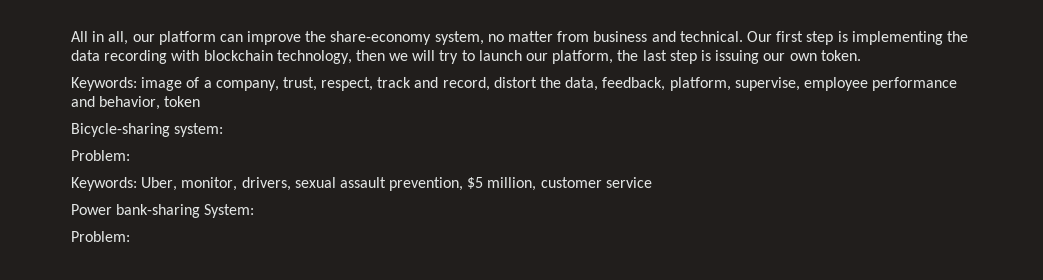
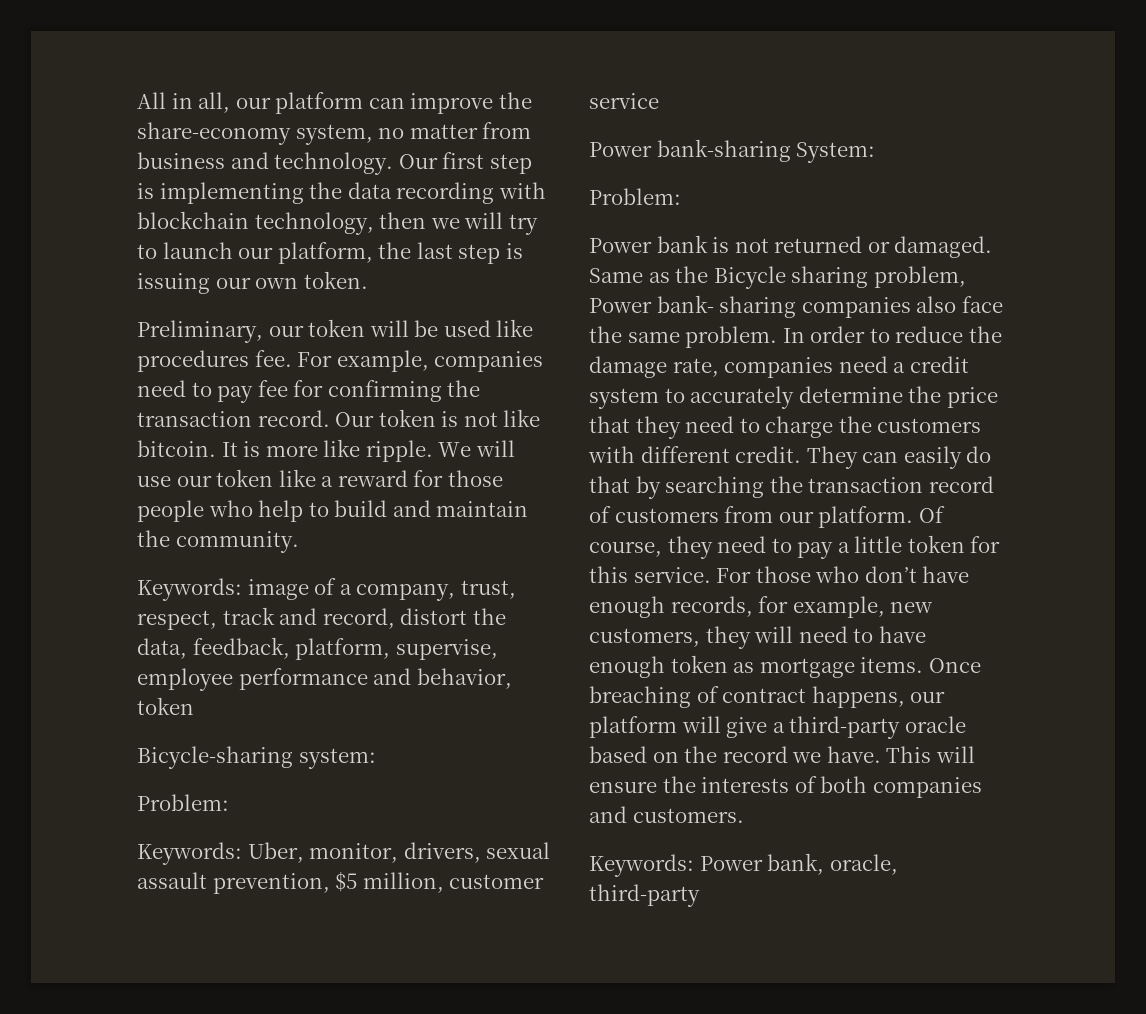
[679,31,743,42] technical. -> [274,152,394,175] technology.
(861, 55) none -> [137,319,534,343] [137,350,544,372] [137,380,481,403] [137,409,541,427] [137,439,515,462] [137,469,503,487] [137,500,529,522] [137,530,299,553] // Preliminary, our token will be used like procedures fee. For example, companies need to pay fee for confirming the transaction record. Our token is not like bitcoin. It is more like ripple. We will use our token like a reward for those people who help to build and maintain the community.
(130, 236) none -> [589,235,993,258] [589,266,966,289] [589,295,1003,318] [589,326,1002,348] [589,356,969,378] [589,386,998,409] [589,416,982,439] [588,446,992,469] [589,476,994,499] [589,506,945,528] [589,535,1001,559] [589,566,970,583] [589,596,934,618] [589,626,926,649] [589,655,981,678] [589,686,946,708] [589,716,966,739] [589,746,975,763] [589,776,982,798] [589,806,744,823] [589,853,898,877] [589,884,700,907] // Power bank is not returned or damaged. Same as the Bicycle sharing problem, Power bank- sharing companies also face the same problem. In order to reduce the damage rate, companies need a credit system to accurately determine the price that they need to charge the customers with different credit. They can easily do that by searching the transaction record of customers from our platform. Of course, they need to pay a little token for this service. For those who don’t have enough records, for example, new customers, they will need to have enough token as mortgage items. Once breaching of contract happens, our platform will give a third-party oracle based on the record we have. This will ensure the interests of both companies and customers. // Keywords: Power bank, oracle, third-party

